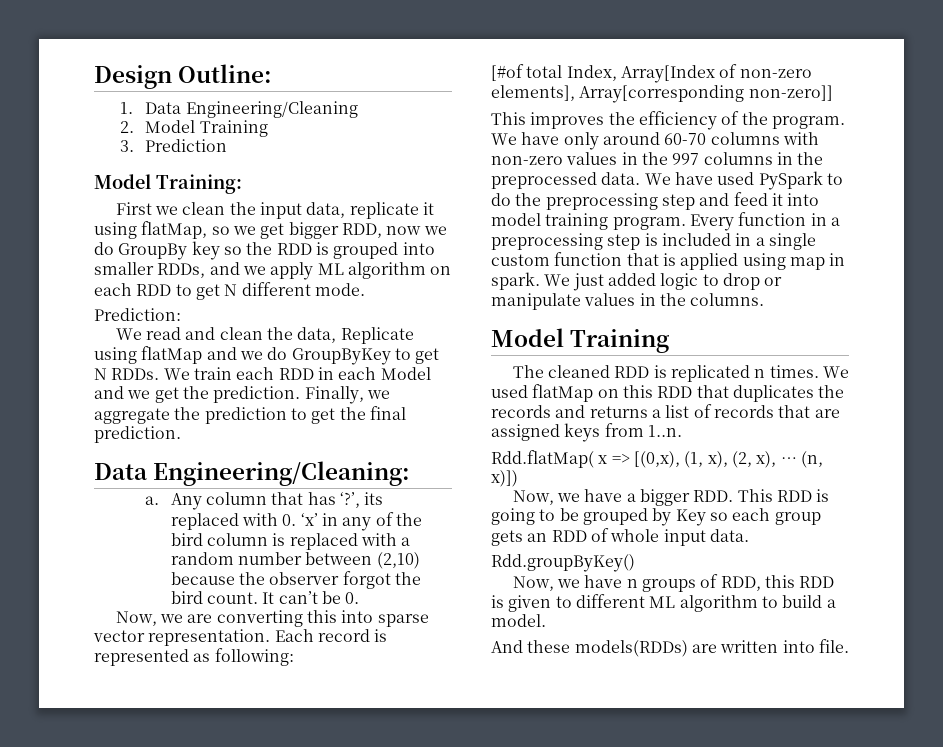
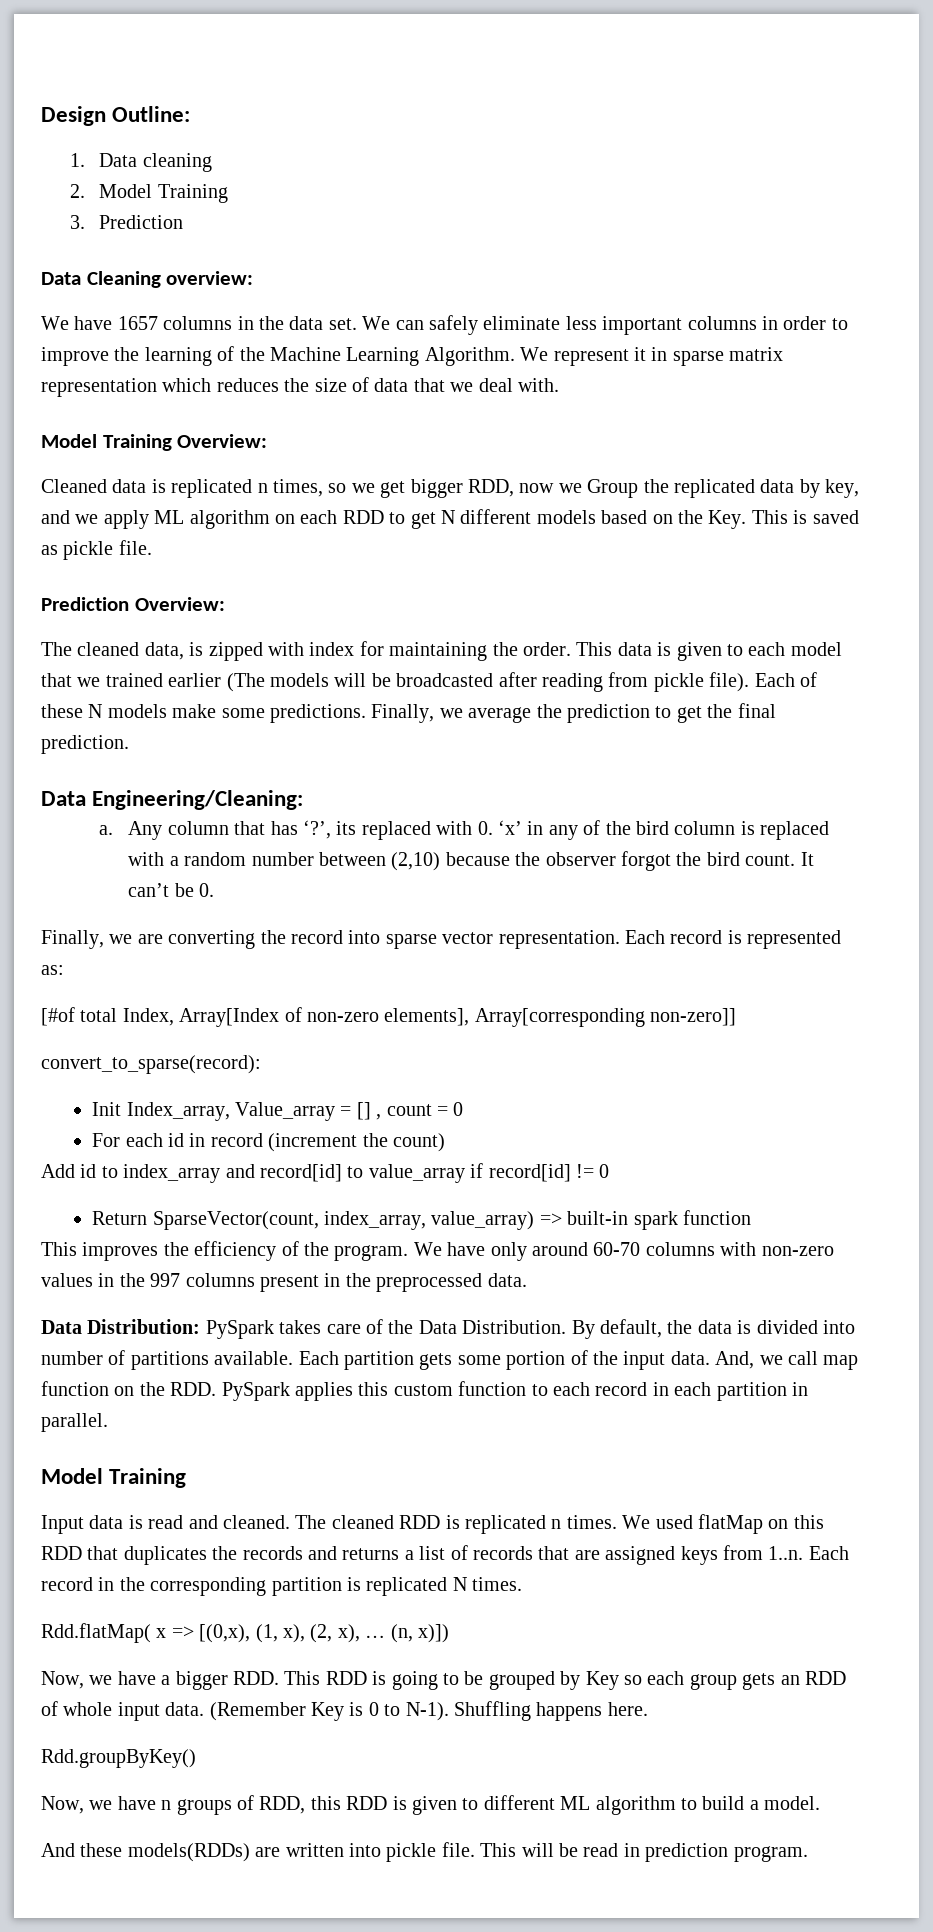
[185,101,358,118] Engineering/Cleaning -> [142,153,212,172] cleaning
[94,174,242,194] [115,202,434,219] [94,221,208,239] Model Training: // First we clean the input data, replicate it using flatMap, -> [41,271,254,288] [41,315,848,335] [41,346,784,366] [41,377,559,397] [41,434,268,451] [41,479,323,498] Data Cleaning overview: // We have 1657 columns in the data set. We can safely eliminate less important columns in order to improve the learning of the Machine Learning Algorithm. We represent it in sparse matrix representation which reduces the size of data that we deal with. // Model Training Overview: // Cleaned data is replicated n times,
[94,241,435,260] [94,262,206,278] do GroupBy key so the RDD is grouped into smaller RDDs, -> [587,479,860,498] Group the replicated data by key,
[314,283,365,296] [94,308,181,321] [115,327,414,344] [94,346,440,365] [94,367,431,380] [94,386,390,404] [94,408,170,424] mode. // Prediction: // We read and clean the data, Replicate using flatMap and we do GroupByKey to get N RDDs. We train each RDD in each Model and we get the prediction. Finally, we aggregate -> [536,510,859,529] [41,540,152,560] [41,597,225,611] [41,641,842,661] [41,672,817,692] [41,704,532,723] models based on the Key. This is saved as pickle file. // Prediction Overview: // The cleaned data, is zipped with index for maintaining the order. This data is given to each model that we trained earlier (The models will be broadcasted after reading from pickle file). Each of these N models make some predictions. Finally, we average
[115,611,157,626] Now, -> [41,930,104,949] Finally,
[306,610,337,623] this -> [260,930,343,944] the record
[193,648,294,666] as following: -> [41,965,64,975] as:
(833, 93) none -> [41,1055,261,1074] [92,1102,464,1121] [92,1133,445,1152] [41,1163,610,1183] [92,1210,751,1230] // convert_to_sparse(record): // Init Index_array, Value_array = [] , count = 0 // For each id in record (increment the count) // Add id to index_array and record[id] to value_array if record[id] != 0 // Return SparseVector(count, index_array, value_array) => built-in spark function
(773, 158) none -> [260,1275,319,1292] present
[644,171,843,190] [491,192,820,210] [491,212,840,231] [491,233,816,250] [491,252,846,270] [491,272,783,291] [491,293,765,310] [491,328,670,353] We have used PySpark to do the preprocessing step and feed it into model training program. Every function in a preprocessing step is included in a single custom function that is applied using map in spark. We just added logic to drop or manipulate values in the columns. // Model Training // -> [41,1319,855,1339] [41,1350,859,1370] [41,1381,808,1401] [41,1413,108,1432] [41,1468,187,1488] [41,1515,290,1534] // Data Distribution: PySpark takes care of the Data Distribution. By default, the data is divided into number of partitions available. Each partition gets some portion of the input data. And, we call map function on the RDD. PySpark applies this custom function to each record in each partition in parallel. // Model Training // Input data is read and cleaned.
(682, 431) none -> [808,1546,849,1560] [41,1577,523,1596] Each record in the corresponding partition is replicated N times.
(749, 535) none -> [209,1701,648,1721] (Remember Key is 0 to N-1). Shuffling happens here.
[818,639,849,653] file. -> [386,1842,808,1862] pickle file. This will be read in prediction program.

